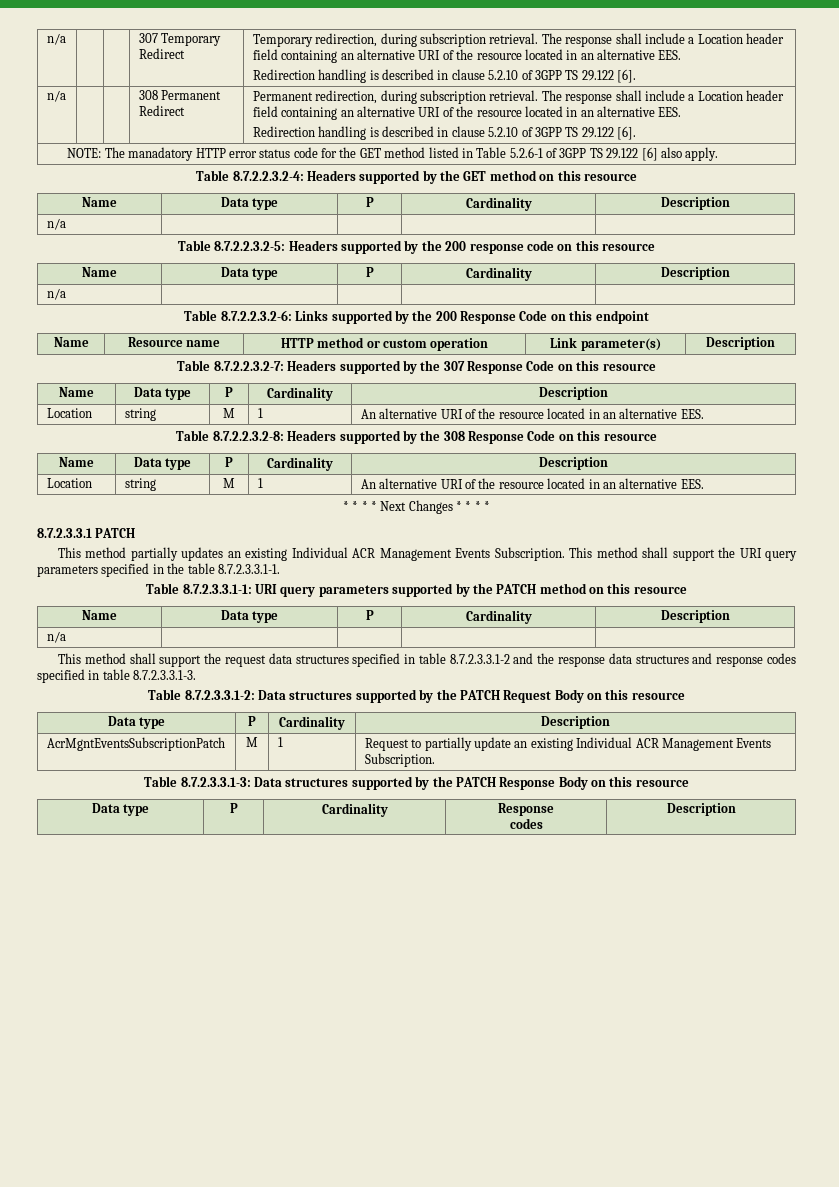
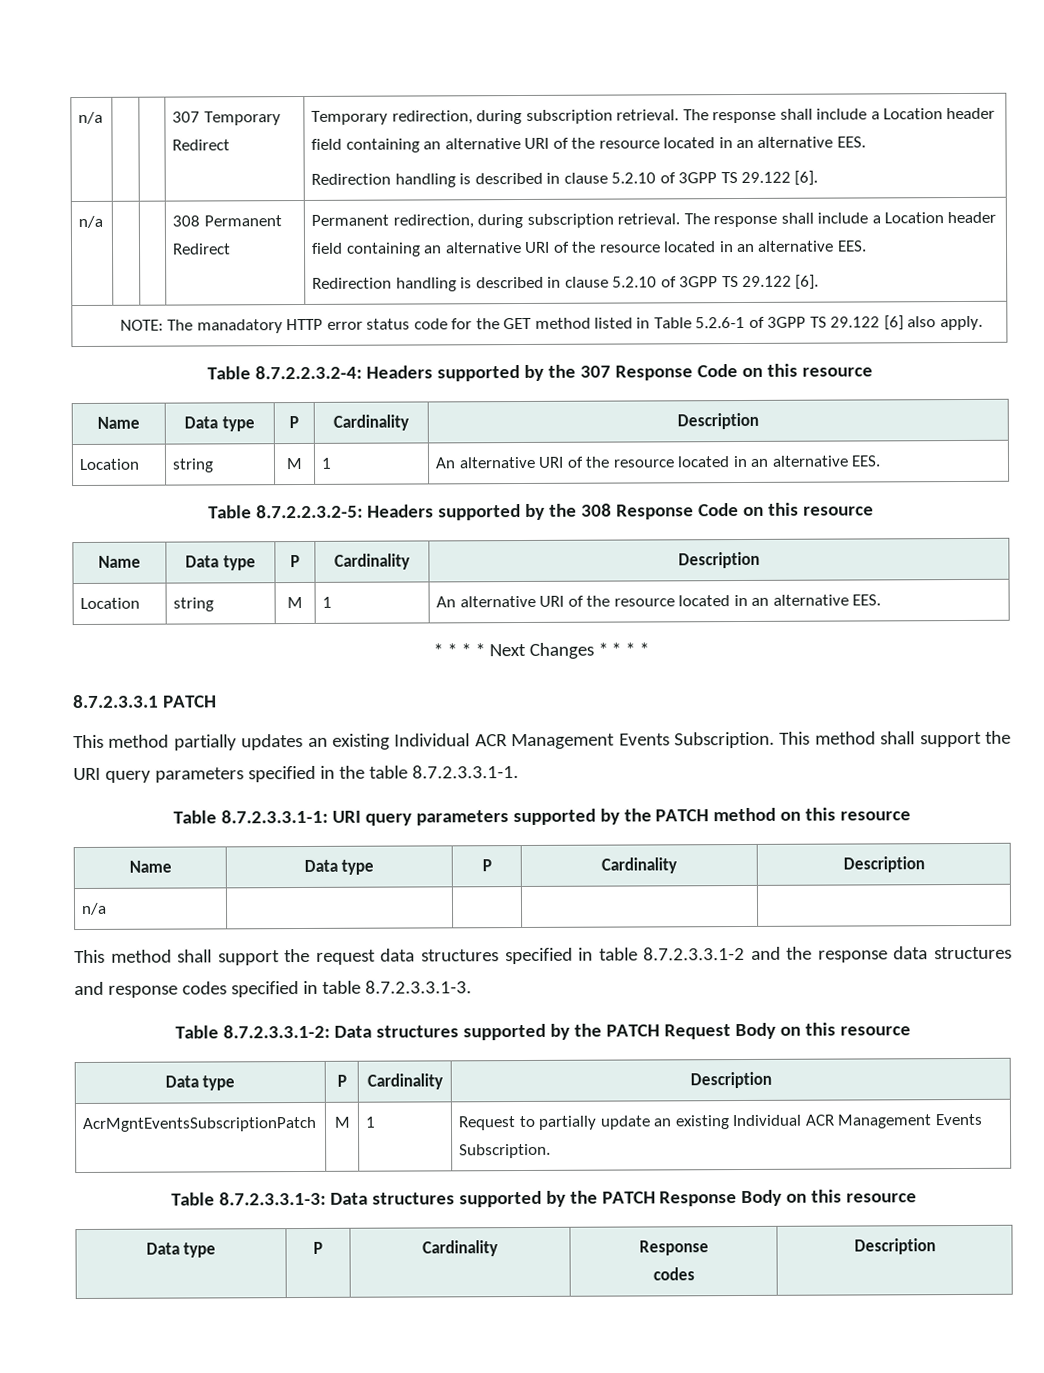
[463,170,637,181] [82,197,117,207] [220,197,279,210] [365,197,374,207] [465,197,532,211] [660,197,730,210] [46,218,66,230] [177,240,656,254] [82,267,117,277] [220,267,279,280] [365,267,374,277] [465,267,532,281] [660,267,730,280] [46,288,66,300] [184,310,649,324] [53,337,89,347] [127,337,221,347] [280,337,489,351] [550,337,661,351] [706,337,775,350] [177,360,441,374] GET method on this resource // Name | Data type | P | Cardinality | Description // n/a | | | | // Table 8.7.2.2.3.2-5: Headers supported by the 200 response code on this resource // Name | Data type | P | Cardinality | Description // n/a | | | | // Table 8.7.2.2.3.2-6: Links supported by the 200 Response Code on this endpoint // Name | Resource name | HTTP method or custom operation | Link parameter(s) | Description // Table 8.7.2.2.3.2-7: Headers supported by the -> (577, 371) none
[212,431,284,441] 8.7.2.2.3.2-8: -> [256,504,364,519] 8.7.2.2.3.2-5:

